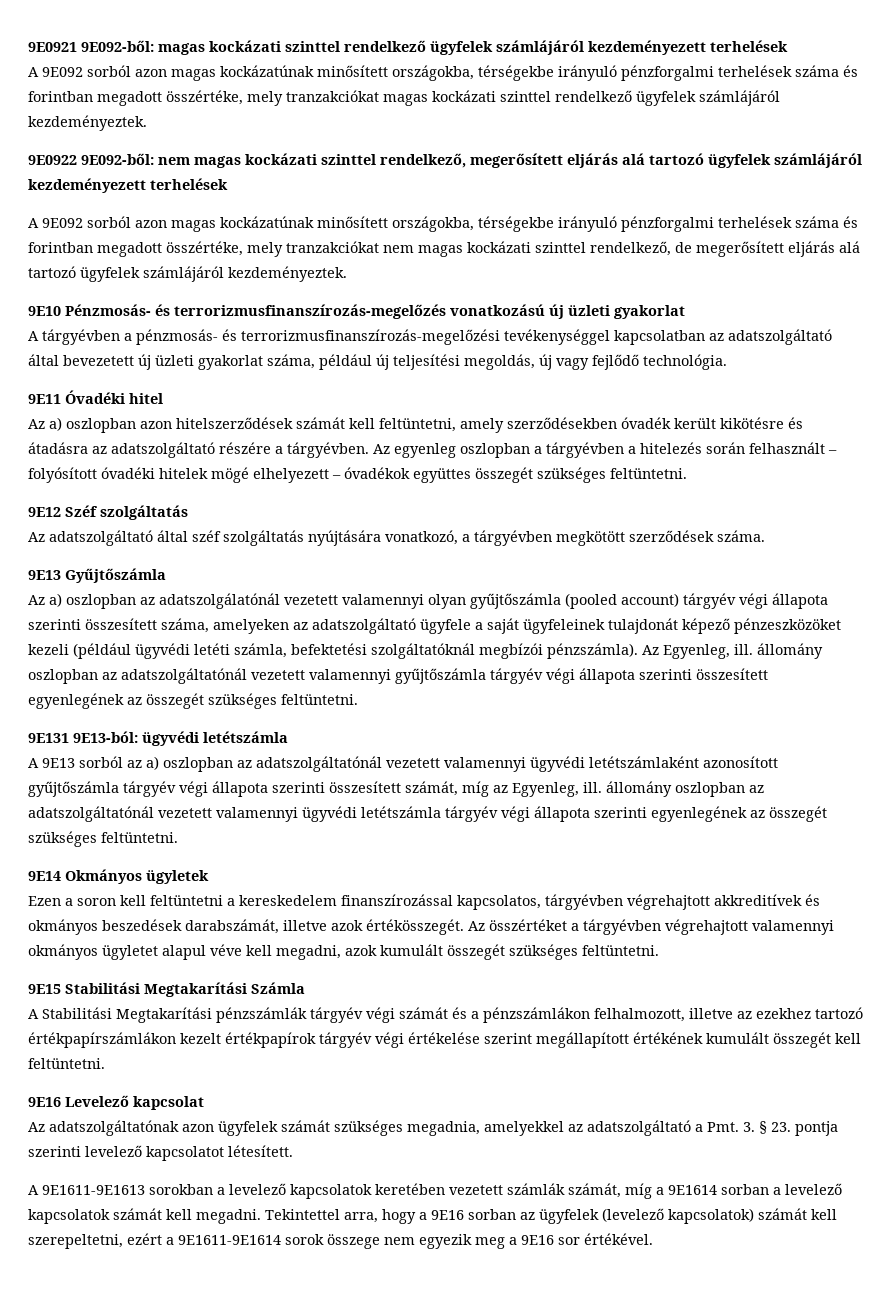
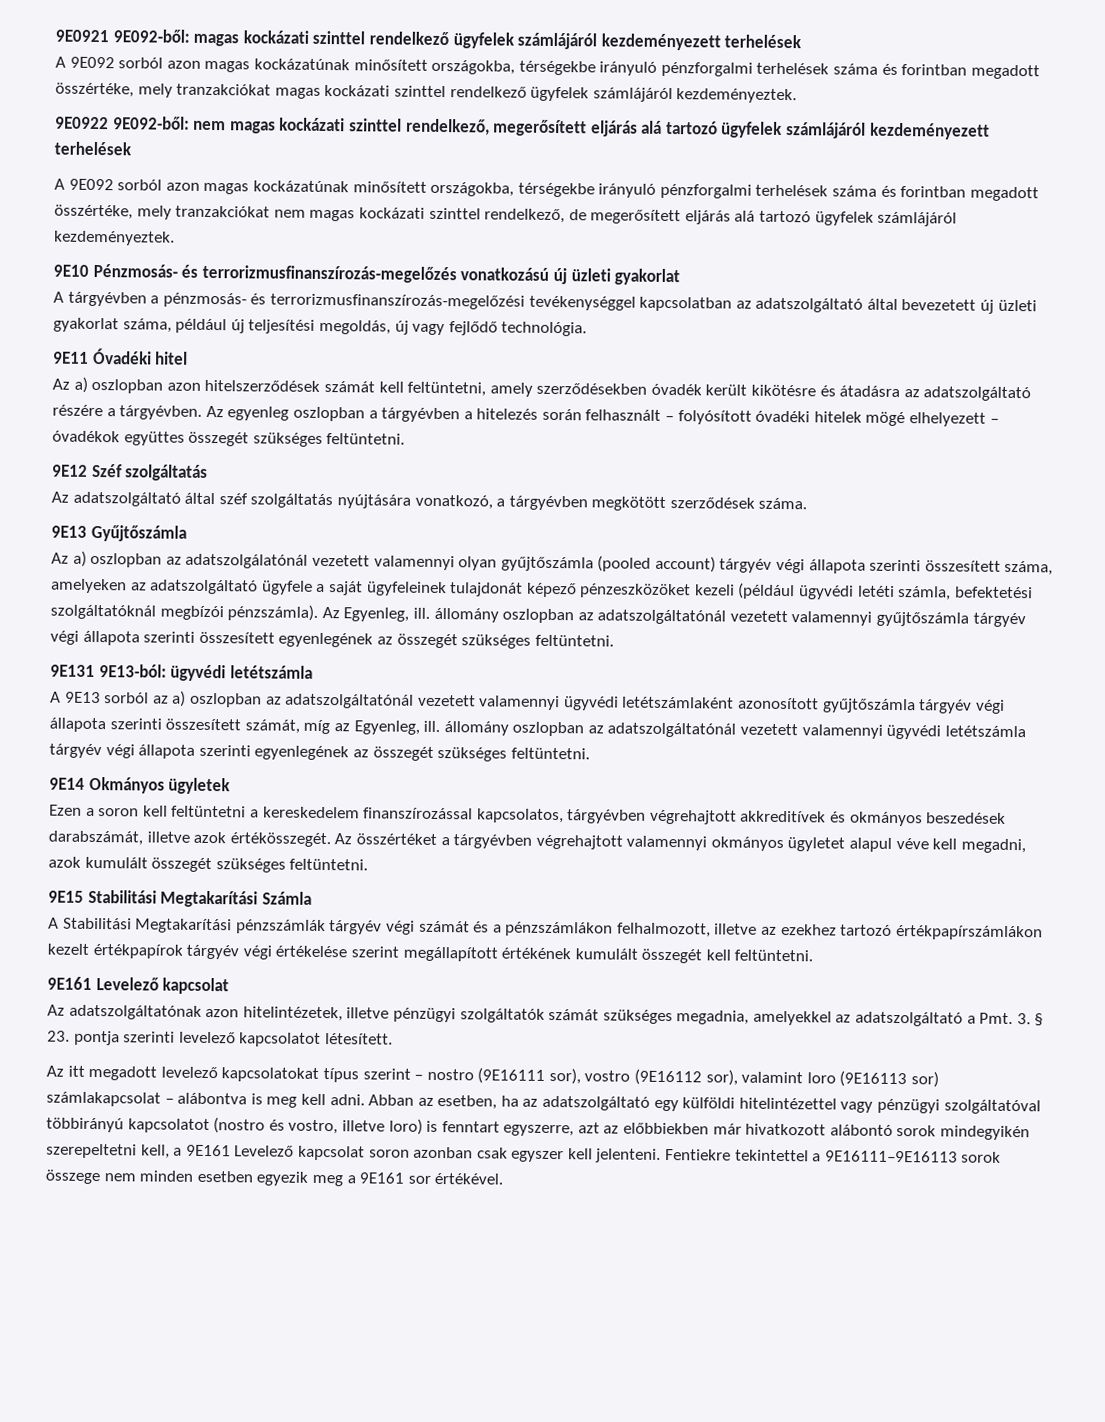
[28,1097,61,1107] 9E16 -> [47,976,92,990] 9E161
[218,1121,278,1136] ügyfelek -> [242,1006,545,1023] hitelintézetek, illetve pénzügyi szolgáltatók
[28,1183,842,1199] [28,1208,837,1224] [28,1233,281,1249] A 9E1611-9E1613 sorokban a levelező kapcsolatok keretében vezetett számlák számát, míg a 9E1614 sorban a levelező kapcsolatok számát kell megadni. Tekintettel arra, hogy a 9E16 sorban az ügyfelek (levelező kapcsolatok) számát kell szerepeltetni, ezért a 9E1611-9E1614 -> [46,1065,940,1088] [46,1091,1041,1115] [46,1117,1031,1141] [46,1143,958,1163] Az itt megadott levelező kapcsolatokat típus szerint – nostro (9E16111 sor), vostro (9E16112 sor), valamint loro (9E16113 sor) számlakapcsolat – alábontva is meg kell adni. Abban az esetben, ha az adatszolgáltató egy külföldi hitelintézettel vagy pénzügyi szolgáltatóval többirányú kapcsolatot (nostro és vostro, illetve loro) is fenntart egyszerre, azt az előbbiekben már hivatkozott alábontó sorok mindegyikén szerepeltetni kell, a 9E161 Levelező kapcsolat soron azonban csak egyszer kell jelenteni. Fentiekre tekintettel a 9E16111–9E16113
(415, 1241) none -> [139,1170,253,1183] minden esetben
[521,1235,554,1245] 9E16 -> [359,1172,405,1184] 9E161

